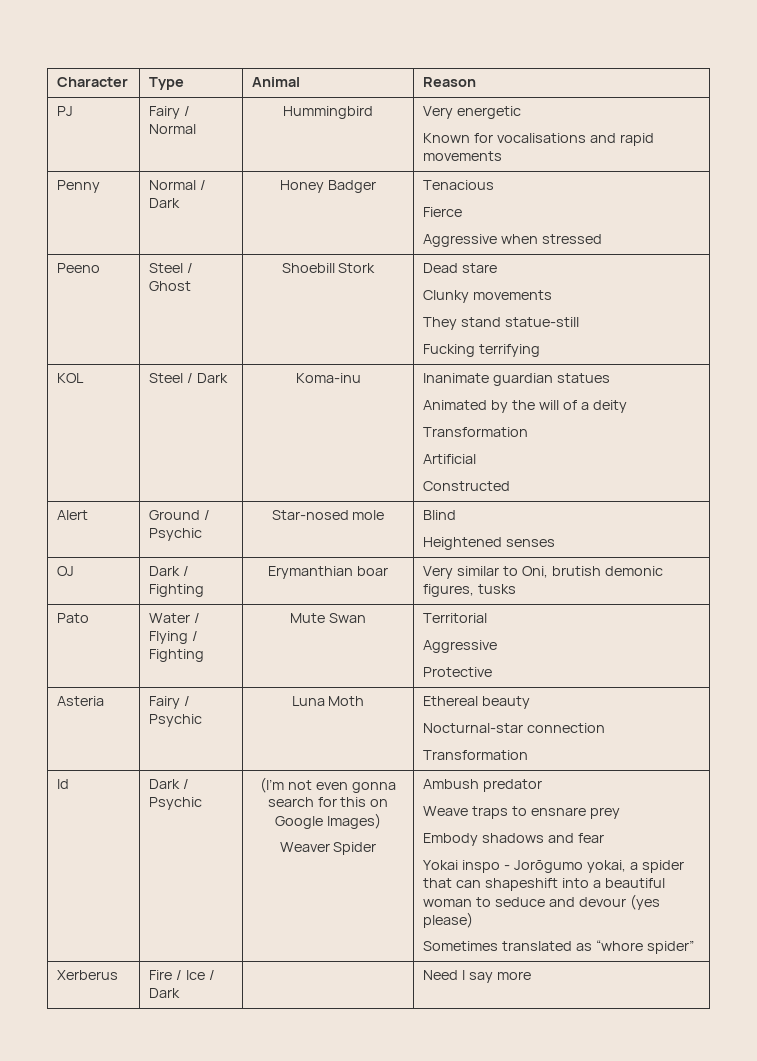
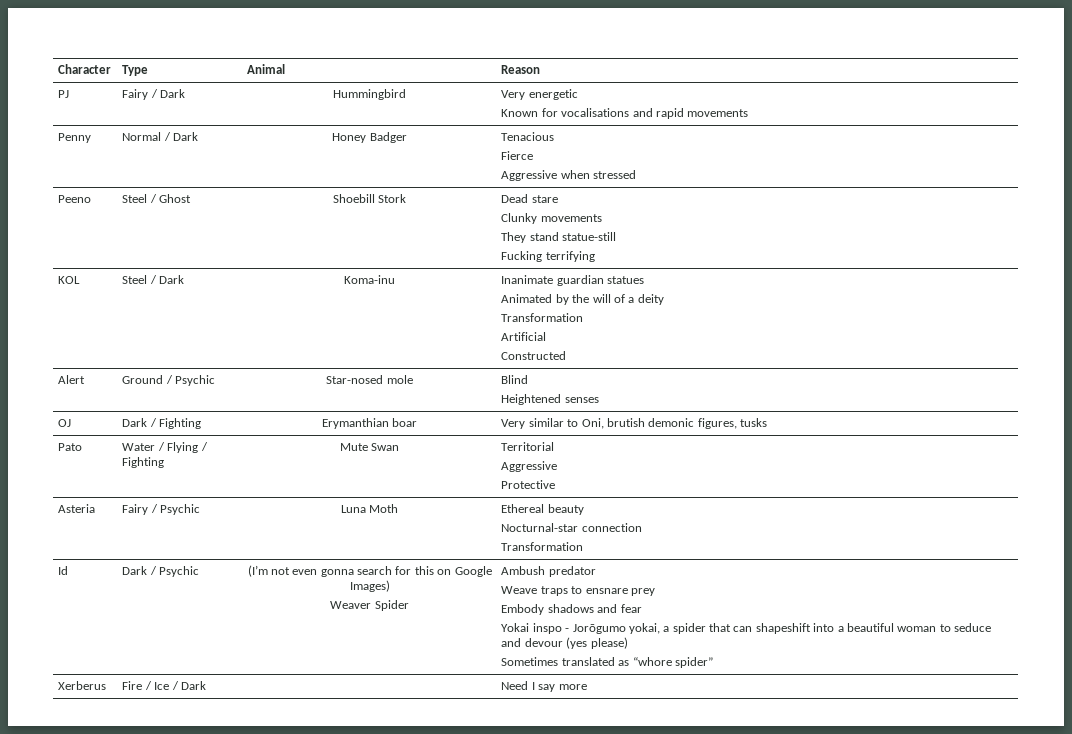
[149,124,197,134] Normal -> [160,89,186,98] Dark

